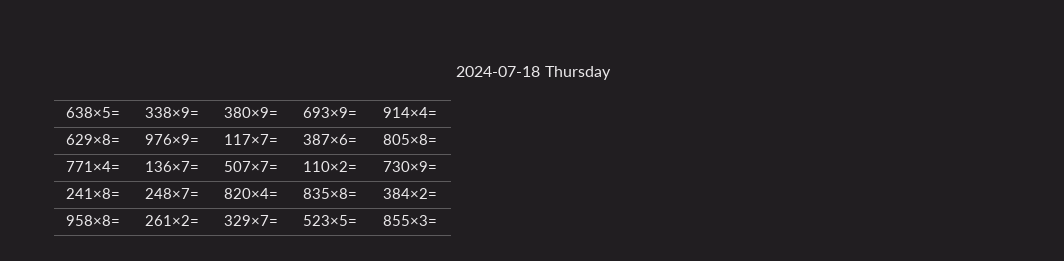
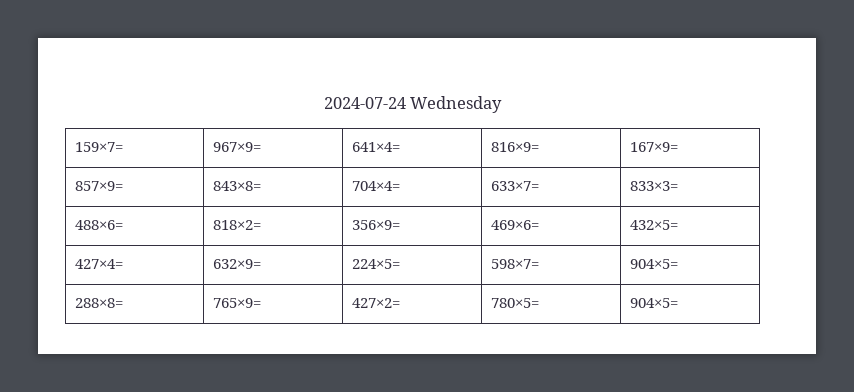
[456,66,611,80] [66,107,121,118] [145,107,200,118] [224,107,279,118] [303,107,358,118] [383,107,438,118] [66,134,121,145] [145,134,200,145] [224,134,279,145] [303,134,358,145] [383,134,438,145] [66,161,121,172] [145,161,200,172] [224,161,279,172] [303,161,358,172] [383,161,438,172] [66,188,121,199] [145,188,200,199] [224,188,279,199] [303,188,358,199] [383,188,438,199] [66,215,121,226] [145,215,200,226] [224,215,279,226] [303,215,358,226] [383,215,438,226] 2024-07-18 Thursday // 638×5= | 338×9= | 380×9= | 693×9= | 914×4= // 629×8= | 976×9= | 117×7= | 387×6= | 805×8= // 771×4= | 136×7= | 507×7= | 110×2= | 730×9= // 241×8= | 248×7= | 820×4= | 835×8= | 384×2= // 958×8= | 261×2= | 329×7= | 523×5= | 855×3= -> [323,96,503,113] [75,142,124,152] [213,142,262,152] [352,142,401,152] [491,142,540,152] [630,142,679,152] [75,181,124,191] [213,181,262,191] [352,181,401,191] [491,181,540,191] [630,181,679,191] [75,220,124,230] [213,220,262,230] [352,220,401,230] [491,220,540,230] [630,220,679,230] [75,259,124,269] [213,259,262,269] [352,259,401,269] [491,259,540,269] [630,259,679,269] [75,298,124,308] [213,298,262,308] [352,298,401,308] [491,298,540,308] [630,298,679,308] 2024-07-24 Wednesday // 159×7= | 967×9= | 641×4= | 816×9= | 167×9= // 857×9= | 843×8= | 704×4= | 633×7= | 833×3= // 488×6= | 818×2= | 356×9= | 469×6= | 432×5= // 427×4= | 632×9= | 224×5= | 598×7= | 904×5= // 288×8= | 765×9= | 427×2= | 780×5= | 904×5=

